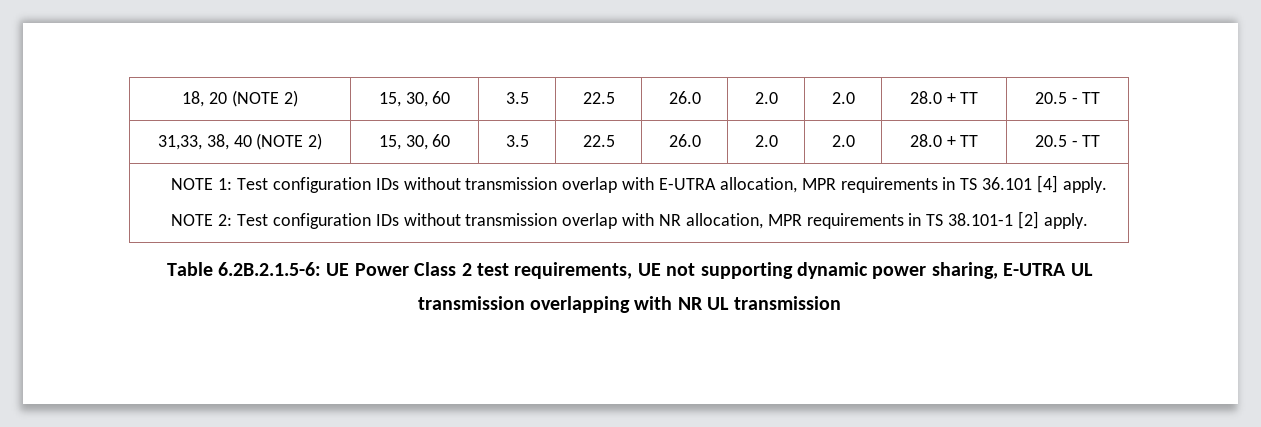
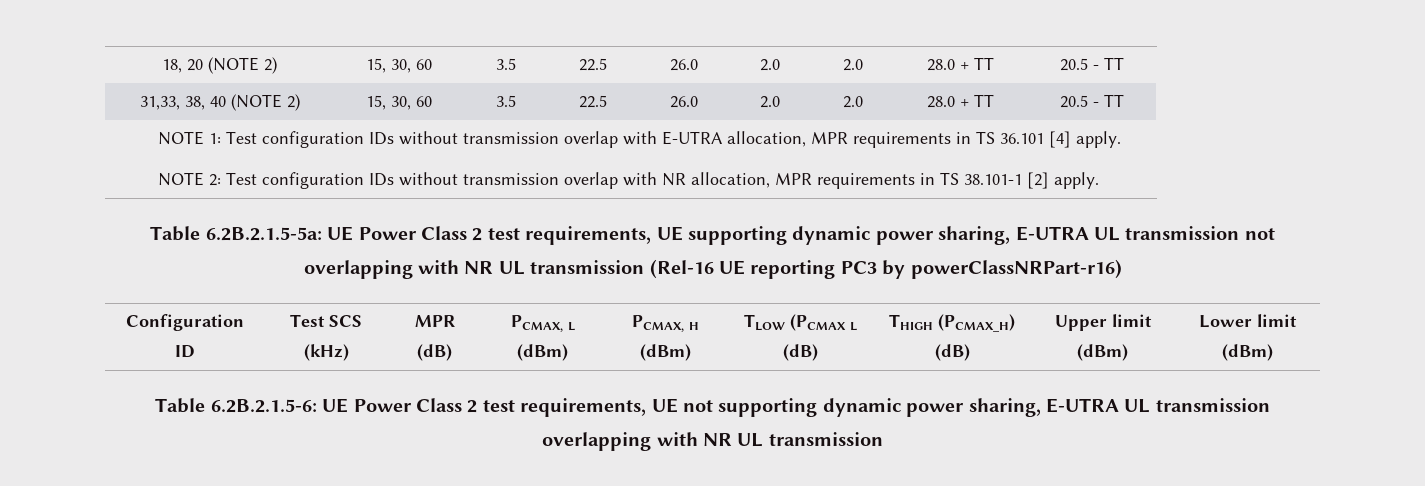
(1088, 221) none -> [150,226,1275,245] [303,259,1122,279] [126,314,244,331] [175,345,195,358] [290,314,362,327] [303,344,349,361] [414,315,455,327] [417,344,452,361] [510,315,575,332] [517,344,568,361] [632,315,699,332] [640,344,691,361] [744,314,857,331] [783,344,818,361] [889,314,1015,332] [934,344,970,361] [1054,314,1152,331] [1077,344,1128,361] [1198,314,1297,328] [1221,344,1273,361] // Table 6.2B.2.1.5-5a: UE Power Class 2 test requirements, UE supporting dynamic power sharing, E-UTRA UL transmission not overlapping with NR UL transmission (Rel-16 UE reporting PC3 by powerClassNRPart-r16) // Configuration ID | Test SCS (kHz) | MPR (dB) | PCMAX, L (dBm) | PCMAX, H (dBm) | TLOW (PCMAX L (dB) | THIGH (PCMAX_H) (dB) | Upper limit (dBm) | Lower limit (dBm)

